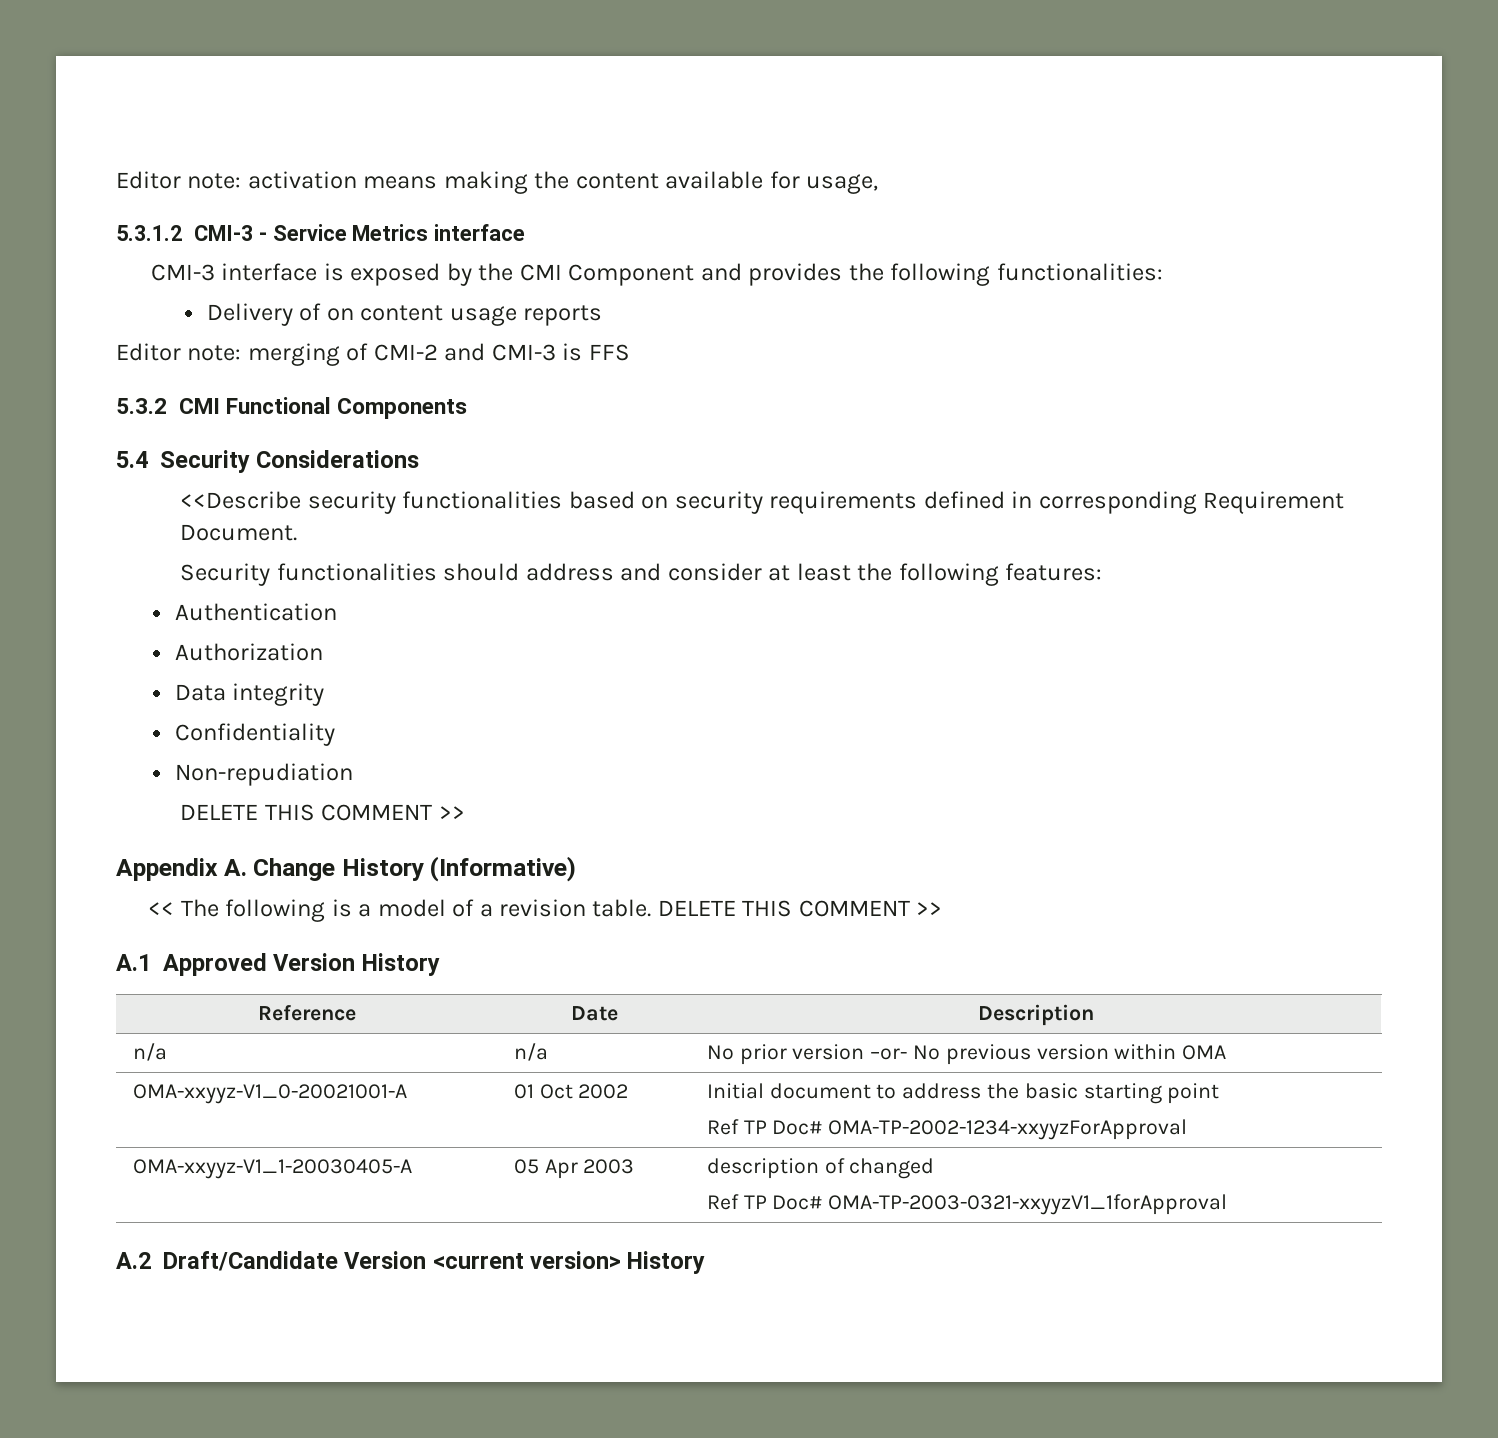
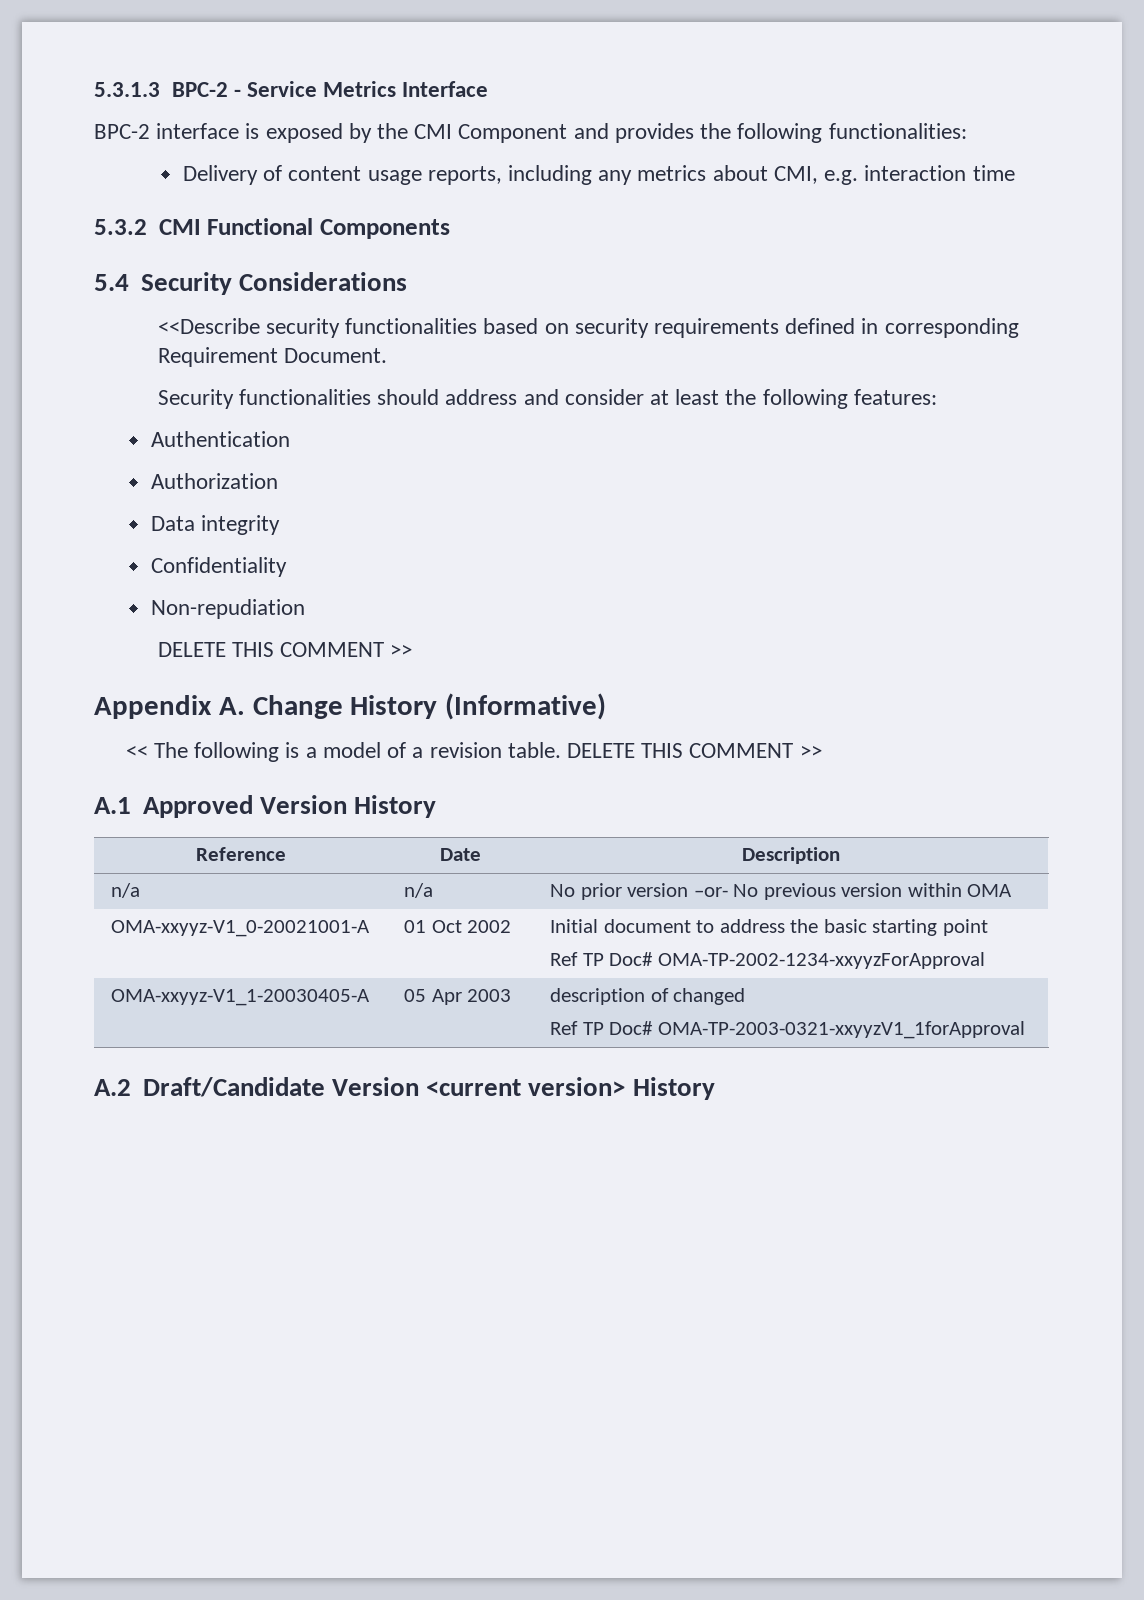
[116,171,879,194] [116,225,253,241] Editor note: activation means making the content available for usage, // 5.3.1.2 CMI-3 -> [94,82,228,97] 5.3.1.3 BPC-2
[434,224,526,241] [150,264,215,281] interface // CMI-3 -> [402,81,489,97] [94,124,150,139] Interface // BPC-2
[326,308,354,321] on -> (283, 173) none
[523,305,603,326] [116,343,630,366] reports // Editor note: merging of CMI-2 and CMI-3 is FFS -> [427,165,1015,185] reports, including any metrics about CMI, e.g. interaction time

